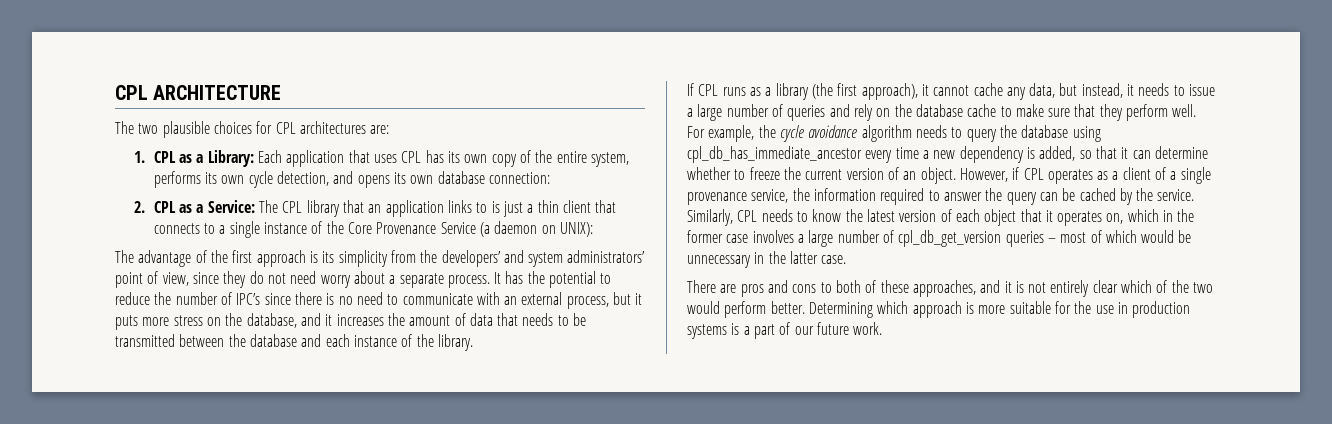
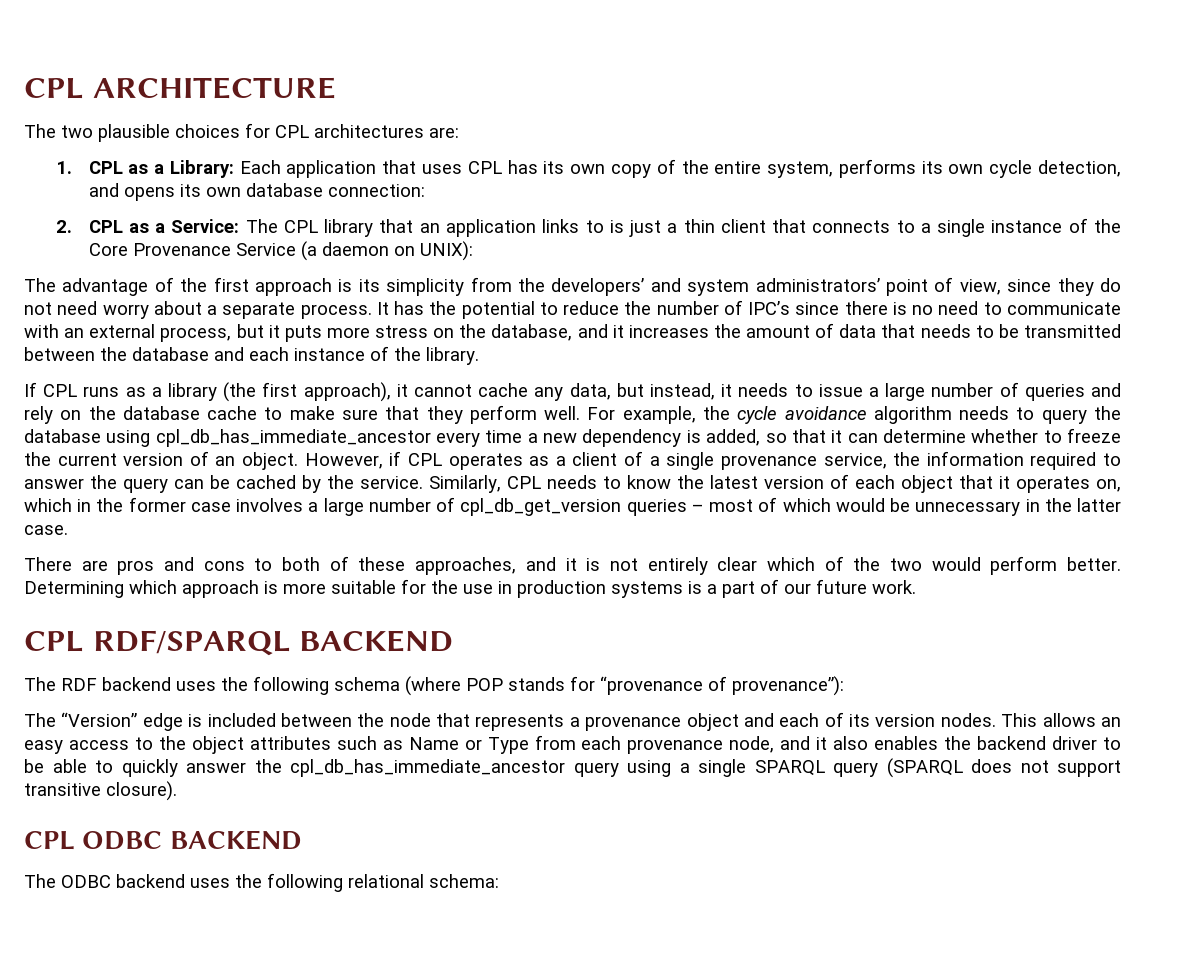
(883, 328) none -> [24,630,454,656] [24,676,844,696] [24,712,1122,731] [24,735,1122,754] [24,758,1121,778] [24,781,177,801] [24,830,302,850] [24,873,499,892] // CPL RDF/SPARQL BACKEND // The RDF backend uses the following schema (where POP stands for “provenance of provenance”): // The “Version” edge is included between the node that represents a provenance object and each of its version nodes. This allows an easy access to the object attributes such as Name or Type from each provenance node, and it also enables the backend driver to be able to quickly answer the cpl_db_has_immediate_ancestor query using a single SPARQL query (SPARQL does not support transitive closure). // CPL ODBC BACKEND // The ODBC backend uses the following relational schema:

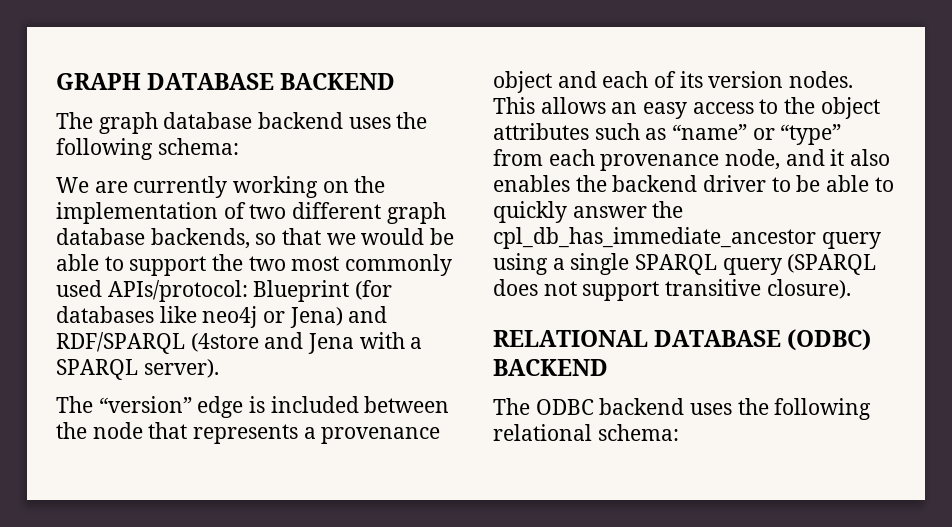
[24,77,336,99] [24,123,459,142] [56,159,1121,178] [88,183,425,201] [56,218,1121,237] [88,241,473,261] [24,277,1121,296] [24,300,1121,319] [24,323,1122,342] [24,346,479,365] [24,382,1122,402] [24,405,1122,424] [24,428,1122,447] [24,451,1121,470] [24,474,1121,493] [24,497,1121,516] [24,525,68,535] [24,556,1121,575] [24,579,916,598] [24,630,454,656] [24,676,844,696] [24,712,138,727] CPL ARCHITECTURE // The two plausible choices for CPL architectures are: // 1. CPL as a Library: Each application that uses CPL has its own copy of the entire system, performs its own cycle detection, and opens its own database connection: // 2. CPL as a Service: The CPL library that an application links to is just a thin client that connects to a single instance of the Core Provenance Service (a daemon on UNIX): // The advantage of the first approach is its simplicity from the developers’ and system administrators’ point of view, since they do not need worry about a separate process. It has the potential to reduce the number of IPC’s since there is no need to communicate with an external process, but it puts more stress on the database, and it increases the amount of data that needs to be transmitted between the database and each instance of the library. // If CPL runs as a library (the first approach), it cannot cache any data, but instead, it needs to issue a large number of queries and rely on the database cache to make sure that they perform well. For example, the cycle avoidance algorithm needs to query the database using cpl_db_has_immediate_ancestor every time a new dependency is added, so that it can determine whether to freeze the current version of an object. However, if CPL operates as a client of a single provenance service, the information required to answer the query can be cached by the service. Similarly, CPL needs to know the latest version of each object that it operates on, which in the former case involves a large number of cpl_db_get_version queries – most of which would be unnecessary in the latter case. // There are pros and cons to both of these approaches, and it is not entirely clear which of the two would perform better. Determining which approach is more suitable for the use in production systems is a part of our future work. // CPL RDF/SPARQL BACKEND // The RDF backend uses the following schema (where POP stands for “provenance of provenance”): // The “Version” -> [56,73,396,90] [56,112,428,134] [56,138,239,160] [56,176,386,198] [56,202,446,224] [56,228,455,249] [56,254,453,276] [56,280,393,302] [56,306,388,328] [56,332,423,354] [56,359,219,380] [56,396,192,413] GRAPH DATABASE BACKEND // The graph database backend uses the following schema: // We are currently working on the implementation of two different graph database backends, so that we would be able to support the two most commonly used APIs/protocol: Blueprint (for databases like neo4j or Jena) and RDF/SPARQL (4store and Jena with a SPARQL server). // The “version”
[408,737,529,754] Name or Type -> [672,124,842,145] “name” or “type”
[24,831,163,850] CPL ODBC -> [493,329,872,351] RELATIONAL DATABASE (ODBC)

